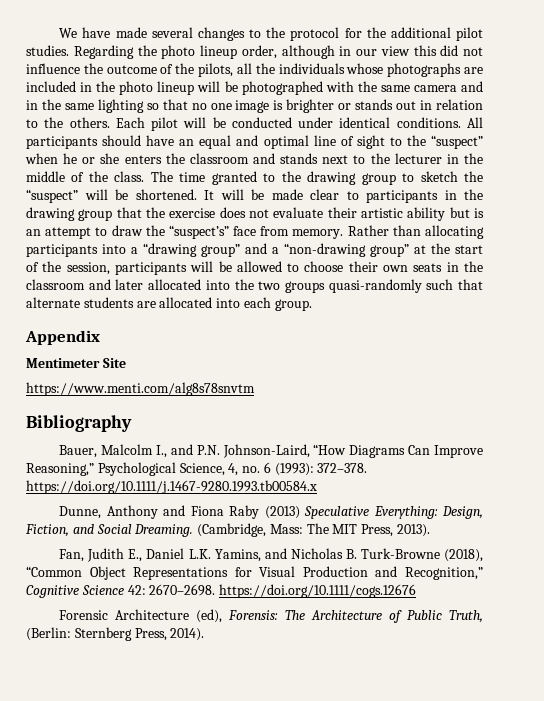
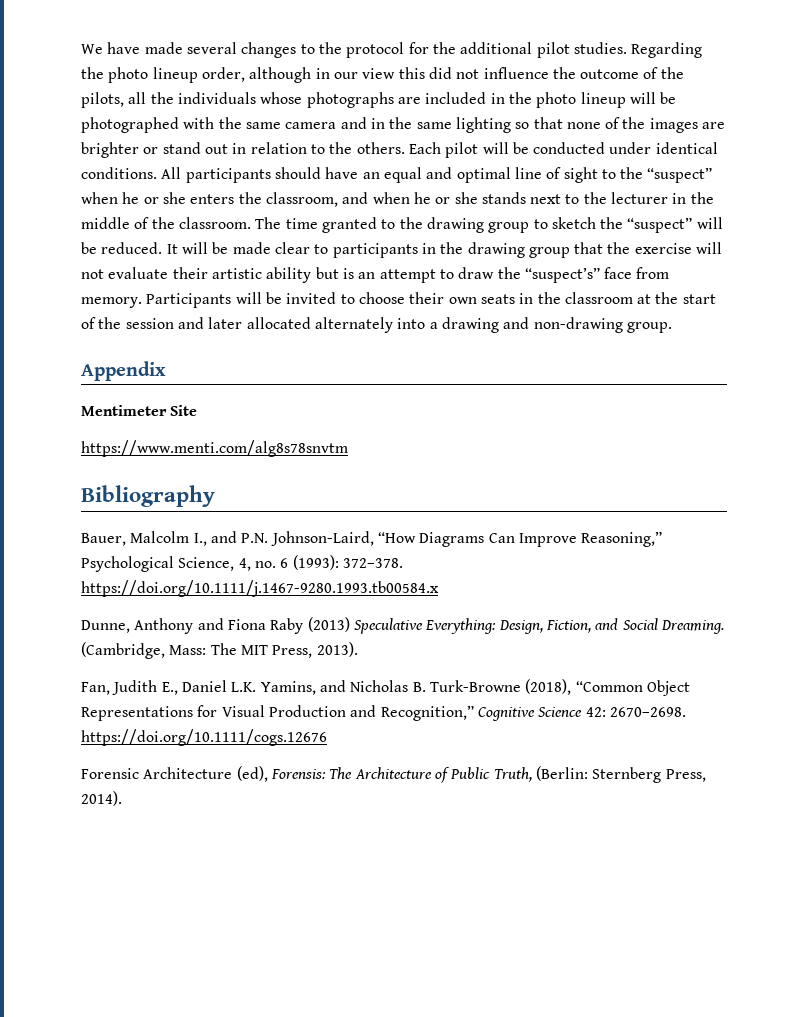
[191,100,284,113] no one image is -> [566,117,726,133] none of the images are
[355,99,394,110] stands -> [162,142,201,154] stand
[189,153,275,164] classroom and -> [265,192,478,207] classroom, and when he or she
[114,171,145,182] class. -> [178,217,251,229] classroom.
[135,189,197,200] shortened. -> [101,242,163,254] reduced.
[219,207,246,218] does -> [696,242,723,254] will
[347,225,484,239] [26,243,483,257] [26,261,282,275] Rather than allocating participants into a “drawing group” and a “non-drawing group” at the start of the session, participants will be allowed -> [146,292,337,308] Participants will be invited
[88,279,483,293] [26,297,271,308] and later allocated into the two groups quasi-randomly such that alternate students are allocated into each -> [637,292,716,304] [81,317,623,333] at the start of the session and later allocated alternately into a drawing and non-drawing

